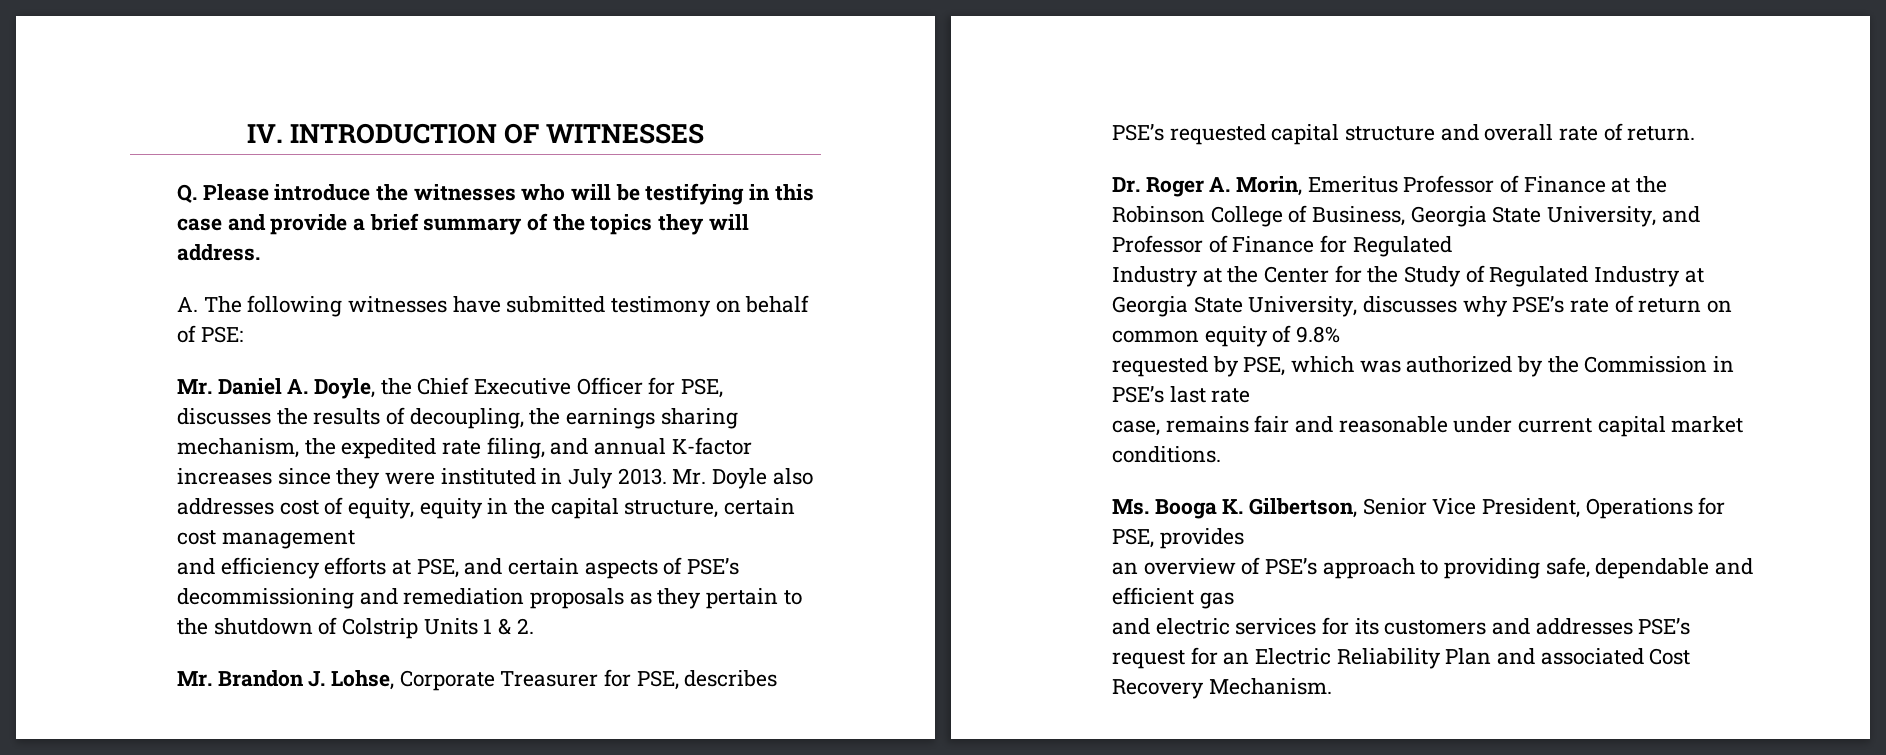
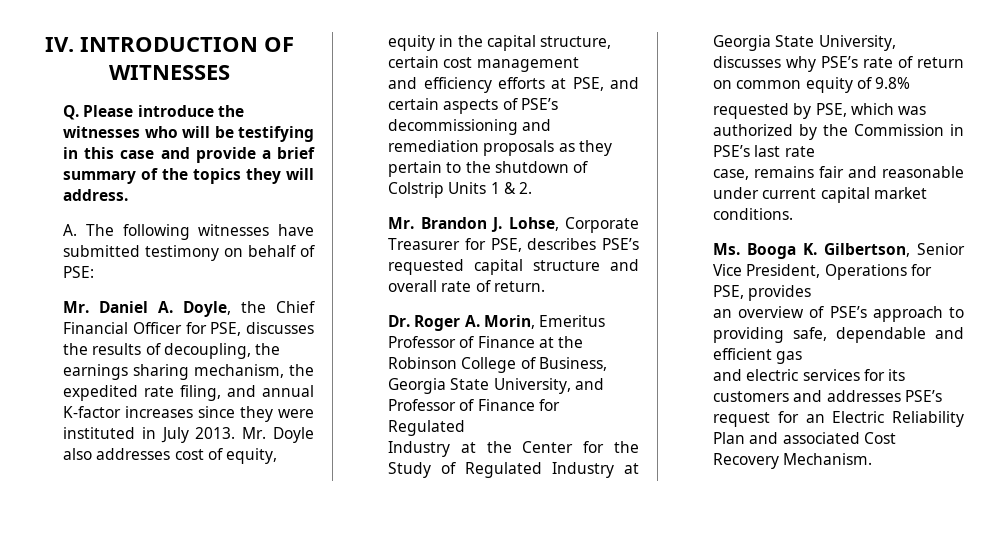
[474,378,572,395] Executive -> [63,322,129,334] Financial

